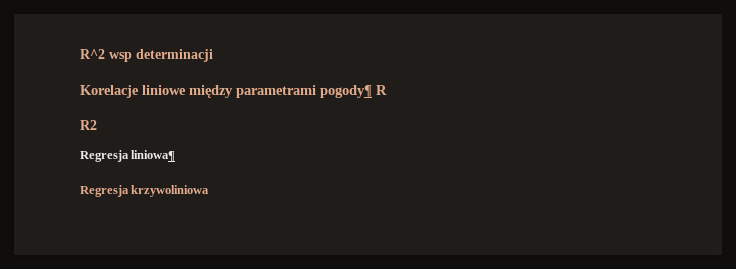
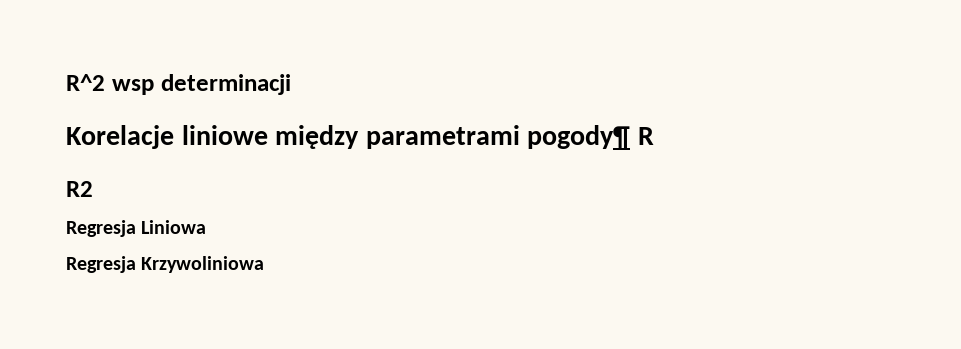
[131,150,176,162] [80,185,210,197] liniowa¶ // Regresja krzywoliniowa -> [141,220,207,234] [66,256,265,273] Liniowa // Regresja Krzywoliniowa

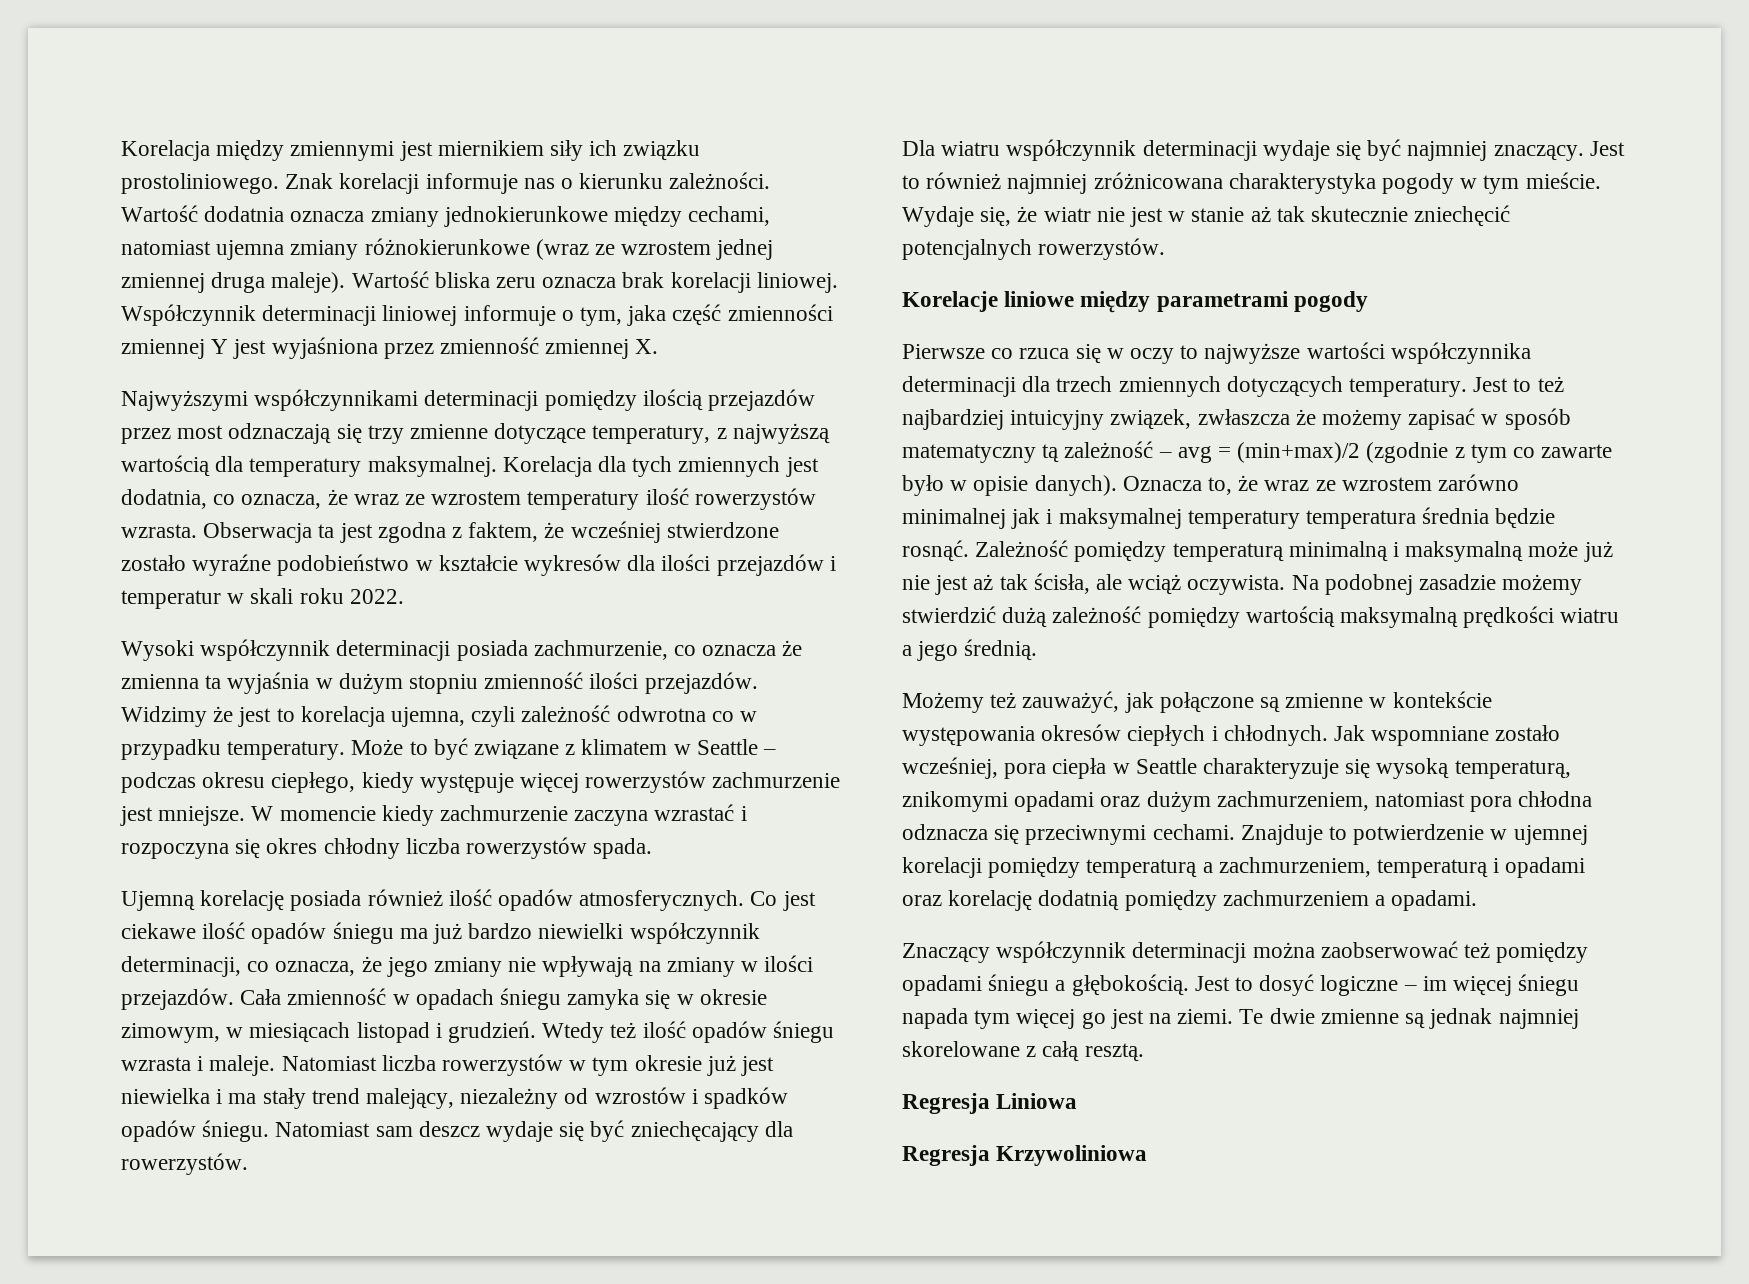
[66,74,291,95] [66,125,654,149] [66,181,93,197] R^2 wsp determinacji // Korelacje liniowe między parametrami pogody¶ R // R2 -> [121,140,701,161] [121,172,771,194] [121,205,771,227] [121,238,774,260] [121,271,838,293] [121,304,833,326] [121,337,659,359] [121,389,816,411] [121,423,830,444] [121,455,819,477] [121,488,816,510] [121,521,779,543] [121,554,836,576] [121,588,404,609] [121,639,803,661] [121,672,758,694] [121,705,758,727] [121,738,777,760] [121,771,841,793] [120,804,747,826] [121,837,653,859] [121,889,816,911] [121,922,760,944] [121,955,814,977] [121,988,767,1010] [121,1021,835,1043] [121,1054,775,1076] [121,1087,789,1109] [121,1120,793,1142] [121,1153,248,1175] [902,139,1625,161] [902,172,1601,194] [902,205,1511,227] [902,238,1166,260] [902,291,1368,313] [902,342,1531,364] [902,376,1564,397] [902,408,1571,430] [902,441,1613,463] [902,474,1520,496] [902,507,1556,529] [902,540,1613,562] [902,573,1583,595] [902,606,1620,628] [902,639,1038,661] [902,691,1492,713] [902,724,1561,746] [902,757,1571,779] [902,791,1593,812] [902,824,1588,845] [902,857,1586,878] [902,890,1478,911] [902,941,1589,963] [902,974,1580,996] [902,1008,1579,1029] [902,1041,1144,1062] Korelacja między zmiennymi jest miernikiem siły ich związku prostoliniowego. Znak korelacji informuje nas o kierunku zależności. Wartość dodatnia oznacza zmiany jednokierunkowe między cechami, natomiast ujemna zmiany różnokierunkowe (wraz ze wzrostem jednej zmiennej druga maleje). Wartość bliska zeru oznacza brak korelacji liniowej. Współczynnik determinacji liniowej informuje o tym, jaka część zmienności zmiennej Y jest wyjaśniona przez zmienność zmiennej X. // Najwyższymi współczynnikami determinacji pomiędzy ilością przejazdów przez most odznaczają się trzy zmienne dotyczące temperatury, z najwyższą wartością dla temperatury maksymalnej. Korelacja dla tych zmiennych jest dodatnia, co oznacza, że wraz ze wzrostem temperatury ilość rowerzystów wzrasta. Obserwacja ta jest zgodna z faktem, że wcześniej stwierdzone zostało wyraźne podobieństwo w kształcie wykresów dla ilości przejazdów i temperatur w skali roku 2022. // Wysoki współczynnik determinacji posiada zachmurzenie, co oznacza że zmienna ta wyjaśnia w dużym stopniu zmienność ilości przejazdów. Widzimy że jest to korelacja ujemna, czyli zależność odwrotna co w przypadku temperatury. Może to być związane z klimatem w Seattle – podczas okresu ciepłego, kiedy występuje więcej rowerzystów zachmurzenie jest mniejsze. W momencie kiedy zachmurzenie zaczyna wzrastać i rozpoczyna się okres chłodny liczba rowerzystów spada. // Ujemną korelację posiada również ilość opadów atmosferycznych. Co jest ciekawe ilość opadów śniegu ma już bardzo niewielki współczynnik determinacji, co oznacza, że jego zmiany nie wpływają na zmiany w ilości przejazdów. Cała zmienność w opadach śniegu zamyka się w okresie zimowym, w miesiącach listopad i grudzień. Wtedy też ilość opadów śniegu wzrasta i maleje. Natomiast liczba rowerzystów w tym okresie już jest niewielka i ma stały trend malejący, niezależny od wzrostów i spadków opadów śniegu. Natomiast sam deszcz wydaje się być zniechęcający dla rowerzystów. // Dla wiatru współczynnik determinacji wydaje się być najmniej znaczący. Jest to również najmniej zróżnicowana charakterystyka pogody w tym mieście. Wydaje się, że wiatr nie jest w stanie aż tak skutecznie zniechęcić potencjalnych rowerzystów. // Korelacje liniowe między parametrami pogody // Pierwsze co rzuca się w oczy to najwyższe wartości współczynnika determinacji dla trzech zmiennych dotyczących temperatury. Jest to też najbardziej intuicyjny związek, zwłaszcza że możemy zapisać w sposób matematyczny tą zależność – avg = (min+max)/2 (zgodnie z tym co zawarte było w opisie danych). Oznacza to, że wraz ze wzrostem zarówno minimalnej jak i maksymalnej temperatury temperatura średnia będzie rosnąć. Zależność pomiędzy temperaturą minimalną i maksymalną może już nie jest aż tak ścisła, ale wciąż oczywista. Na podobnej zasadzie możemy stwierdzić dużą zależność pomiędzy wartością maksymalną prędkości wiatru a jego średnią. // Możemy też zauważyć, jak połączone są zmienne w kontekście występowania okresów ciepłych i chłodnych. Jak wspomniane zostało wcześniej, pora ciepła w Seattle charakteryzuje się wysoką temperaturą, znikomymi opadami oraz dużym zachmurzeniem, natomiast pora chłodna odznacza się przeciwnymi cechami. Znajduje to potwierdzenie w ujemnej korelacji pomiędzy temperaturą a zachmurzeniem, temperaturą i opadami oraz korelację dodatnią pomiędzy zachmurzeniem a opadami. // Znaczący współczynnik determinacji można zaobserwować też pomiędzy opadami śniegu a głębokością. Jest to dosyć logiczne – im więcej śniegu napada tym więcej go jest na ziemi. Te dwie zmienne są jednak najmniej skorelowane z całą resztą.

